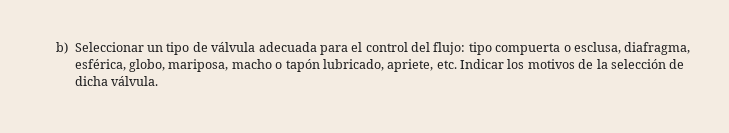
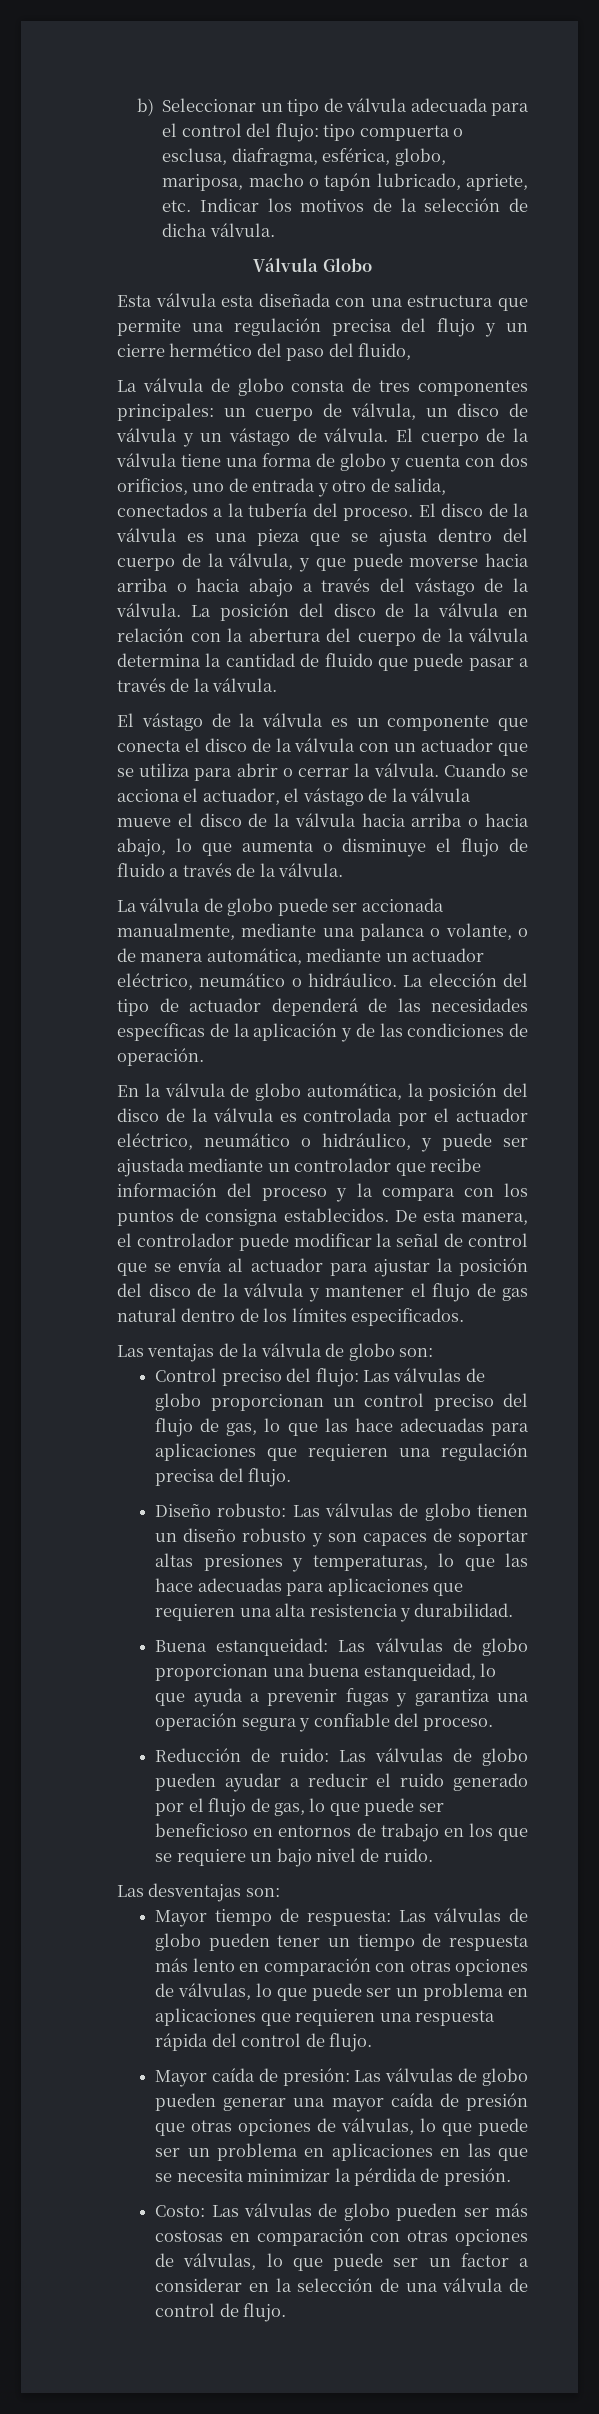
(159, 81) none -> [253,258,372,272] [116,293,528,311] [116,318,528,337] [116,343,412,361] [116,378,528,396] [116,403,528,421] [115,428,530,447] [115,453,528,472] [116,478,447,497] [116,503,529,521] [115,528,528,547] [116,553,529,572] [116,578,530,597] [115,603,528,621] [116,628,529,646] [116,653,529,671] [116,678,278,692] [116,713,528,731] [116,738,529,756] [116,763,528,781] [116,788,472,806] [116,813,529,827] [116,838,528,857] [116,863,344,877] [116,898,444,916] [116,923,528,941] [116,948,485,965] [116,973,528,990] [116,998,528,1016] [116,1023,528,1042] [116,1048,204,1066] [116,1083,528,1101] [116,1108,528,1126] [116,1133,528,1152] [116,1158,482,1177] [116,1183,528,1202] [116,1208,528,1226] [116,1233,528,1251] [116,1258,528,1277] [116,1283,528,1302] [116,1308,465,1326] [116,1343,434,1362] [155,1368,485,1387] [155,1393,528,1411] [155,1418,529,1437] [155,1443,528,1461] [155,1468,292,1487] [155,1503,528,1521] [155,1528,528,1547] [155,1553,528,1572] [155,1578,463,1596] [155,1603,514,1622] [155,1638,528,1656] [155,1663,496,1681] [155,1688,529,1707] [155,1713,494,1732] [155,1748,528,1766] [155,1773,528,1792] [155,1798,444,1817] [155,1823,528,1842] [155,1848,433,1867] [116,1883,280,1902] [155,1908,528,1927] [155,1933,529,1951] [155,1958,528,1976] [155,1983,528,2001] [155,2008,495,2026] [155,2033,372,2052] [155,2068,528,2087] [155,2093,528,2112] [155,2118,528,2136] [155,2143,528,2161] [155,2168,511,2186] [155,2203,528,2221] [155,2228,528,2246] [155,2253,529,2271] [155,2278,529,2292] [155,2303,287,2322] // Válvula Globo // Esta válvula esta diseñada con una estructura que permite una regulación precisa del flujo y un cierre hermético del paso del fluido, // La válvula de globo consta de tres componentes principales: un cuerpo de válvula, un disco de válvula y un vástago de válvula. El cuerpo de la válvula tiene una forma de globo y cuenta con dos orificios, uno de entrada y otro de salida, conectados a la tubería del proceso. El disco de la válvula es una pieza que se ajusta dentro del cuerpo de la válvula, y que puede moverse hacia arriba o hacia abajo a través del vástago de la válvula. La posición del disco de la válvula en relación con la abertura del cuerpo de la válvula determina la cantidad de fluido que puede pasar a través de la válvula. // El vástago de la válvula es un componente que conecta el disco de la válvula con un actuador que se utiliza para abrir o cerrar la válvula. Cuando se acciona el actuador, el vástago de la válvula mueve el disco de la válvula hacia arriba o hacia abajo, lo que aumenta o disminuye el flujo de fluido a través de la válvula. // La válvula de globo puede ser accionada manualmente, mediante una palanca o volante, o de manera automática, mediante un actuador eléctrico, neumático o hidráulico. La elección del tipo de actuador dependerá de las necesidades específicas de la aplicación y de las condiciones de operación. // En la válvula de globo automática, la posición del disco de la válvula es controlada por el actuador eléctrico, neumático o hidráulico, y puede ser ajustada mediante un controlador que recibe información del proceso y la compara con los puntos de consigna establecidos. De esta manera, el controlador puede modificar la señal de control que se envía al actuador para ajustar la posición del disco de la válvula y mantener el flujo de gas natural dentro de los límites especificados. // Las ventajas de la válvula de globo son: // Control preciso del flujo: Las válvulas de globo proporcionan un control preciso del flujo de gas, lo que las hace adecuadas para aplicaciones que requieren una regulación precisa del flujo. // Diseño robusto: Las válvulas de globo tienen un diseño robusto y son capaces de soportar altas presiones y temperaturas, lo que las hace adecuadas para aplicaciones que requieren una alta resistencia y durabilidad. // Buena estanqueidad: Las válvulas de globo proporcionan una buena estanqueidad, lo que ayuda a prevenir fugas y garantiza una operación segura y confiable del proceso. // Reducción de ruido: Las válvulas de globo pueden ayudar a reducir el ruido generado por el flujo de gas, lo que puede ser beneficioso en entornos de trabajo en los que se requiere un bajo nivel de ruido. // Las desventajas son: // Mayor tiempo de respuesta: Las válvulas de globo pueden tener un tiempo de respuesta más lento en comparación con otras opciones de válvulas, lo que puede ser un problema en aplicaciones que requieren una respuesta rápida del control de flujo. // Mayor caída de presión: Las válvulas de globo pueden generar una mayor caída de presión que otras opciones de válvulas, lo que puede ser un problema en aplicaciones en las que se necesita minimizar la pérdida de presión. // Costo: Las válvulas de globo pueden ser más costosas en comparación con otras opciones de válvulas, lo que puede ser un factor a considerar en la selección de una válvula de control de flujo.

